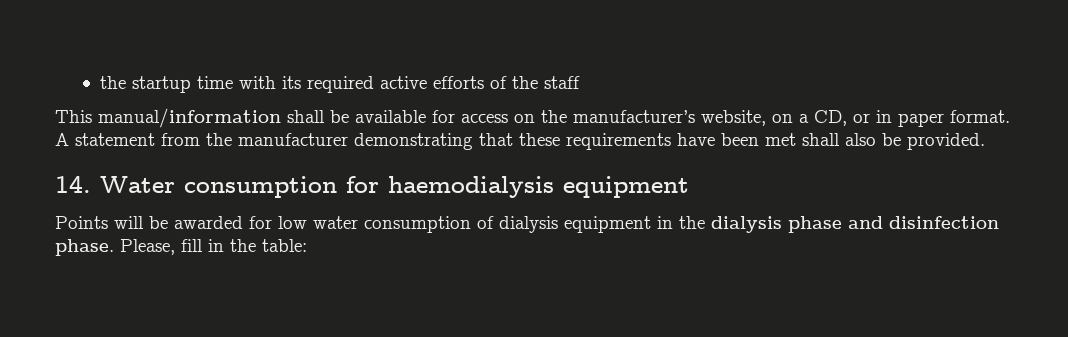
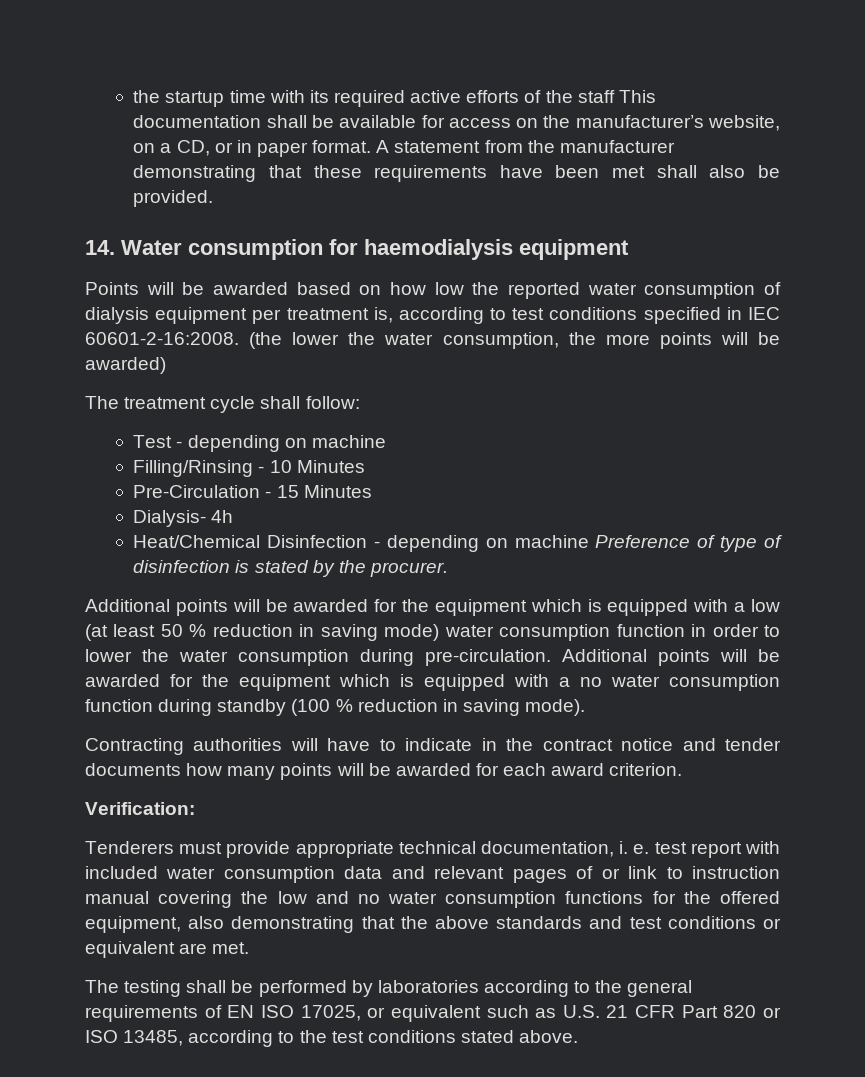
[55,108,281,128] // This manual/information -> [618,90,656,103] [133,115,262,128] This documentation
[249,216,307,229] for low -> [296,282,580,299] based on how low the reported
[657,216,999,233] [55,239,307,256] in the dialysis phase and disinfection phase. Please, fill in the table: -> [252,307,781,324] [85,332,781,349] [85,357,166,374] [85,396,360,413] [133,435,386,452] [133,460,365,477] [133,485,372,498] [133,510,234,527] [133,535,783,552] [133,560,449,577] [85,599,780,616] [85,624,780,641] [85,649,780,666] [85,674,780,691] [85,699,586,716] [85,738,781,755] [85,763,683,780] [85,802,195,815] [85,841,781,858] [85,866,780,883] [85,891,781,908] [85,916,781,933] [85,941,250,958] [85,980,693,997] [85,1005,781,1022] [85,1030,579,1047] per treatment is, according to test conditions specified in IEC 60601-2-16:2008. (the lower the water consumption, the more points will be awarded) // The treatment cycle shall follow: // Test - depending on machine // Filling/Rinsing - 10 Minutes // Pre-Circulation - 15 Minutes // Dialysis- 4h // Heat/Chemical Disinfection - depending on machine Preference of type of disinfection is stated by the procurer. // Additional points will be awarded for the equipment which is equipped with a low (at least 50 % reduction in saving mode) water consumption function in order to lower the water consumption during pre-circulation. Additional points will be awarded for the equipment which is equipped with a no water consumption function during standby (100 % reduction in saving mode). // Contracting authorities will have to indicate in the contract notice and tender documents how many points will be awarded for each award criterion. // Verification: // Tenderers must provide appropriate technical documentation, i. e. test report with included water consumption data and relevant pages of or link to instruction manual covering the low and no water consumption functions for the offered equipment, also demonstrating that the above standards and test conditions or equivalent are met. // The testing shall be performed by laboratories according to the general requirements of EN ISO 17025, or equivalent such as U.S. 21 CFR Part 820 or ISO 13485, according to the test conditions stated above.

